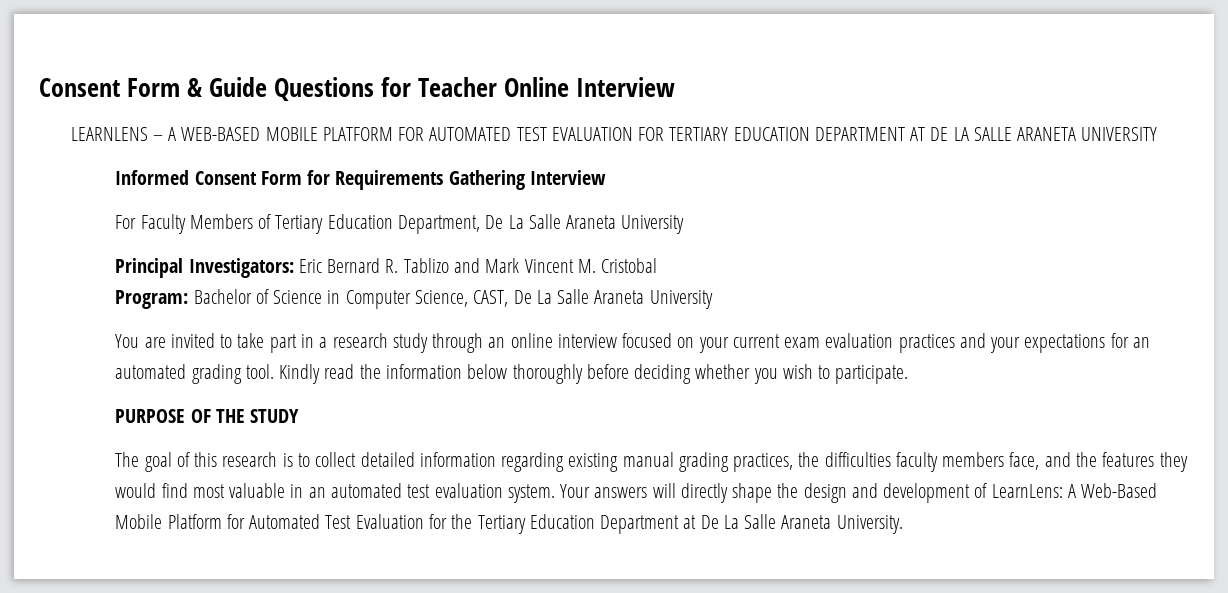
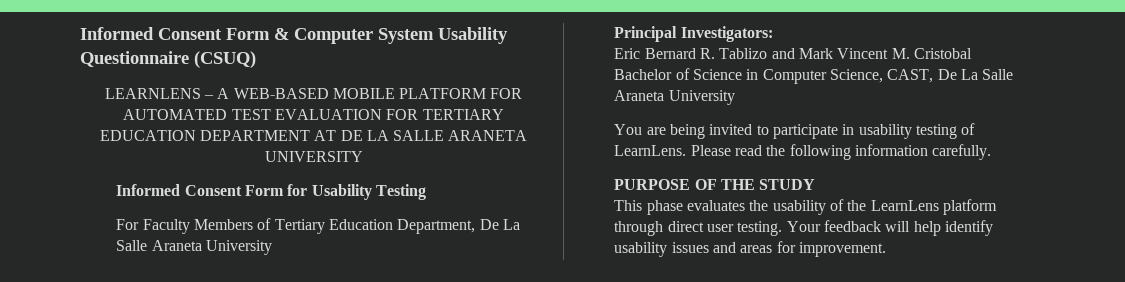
(39, 87) none -> [80,27,154,40] Informed
[209,77,676,101] Guide Questions for Teacher Online Interview -> [294,27,508,44] [80,51,256,68] Computer System Usability Questionnaire (CSUQ)
[335,170,606,190] Requirements Gathering Interview -> [311,184,426,200] Usability Testing
(294, 268) none -> (773, 34) //
[115,290,189,309] Program: -> (972, 53) none
(166, 342) none -> [669,124,705,139] being
[237,333,1151,353] [115,364,909,384] [115,409,300,423] [115,452,1188,472] [115,483,1158,503] [115,514,903,534] take part in a research study through an online interview focused on your current exam evaluation practices and your expectations for an automated grading tool. Kindly read the information below thoroughly before deciding whether you wish to participate. // PURPOSE OF THE STUDY // The goal of this research is to collect detailed information regarding existing manual grading practices, the difficulties faculty members face, and the features they would find most valuable in an automated test evaluation system. Your answers will directly shape the design and development of LearnLens: A Web-Based Mobile Platform for Automated Test Evaluation for the Tertiary Education Department at De La Salle Araneta University. -> [772,123,976,139] [614,144,992,160] [614,179,816,190] [614,199,997,215] [614,220,993,236] [614,241,886,257] participate in usability testing of LearnLens. Please read the following information carefully. // PURPOSE OF THE STUDY // This phase evaluates the usability of the LearnLens platform through direct user testing. Your feedback will help identify usability issues and areas for improvement.

